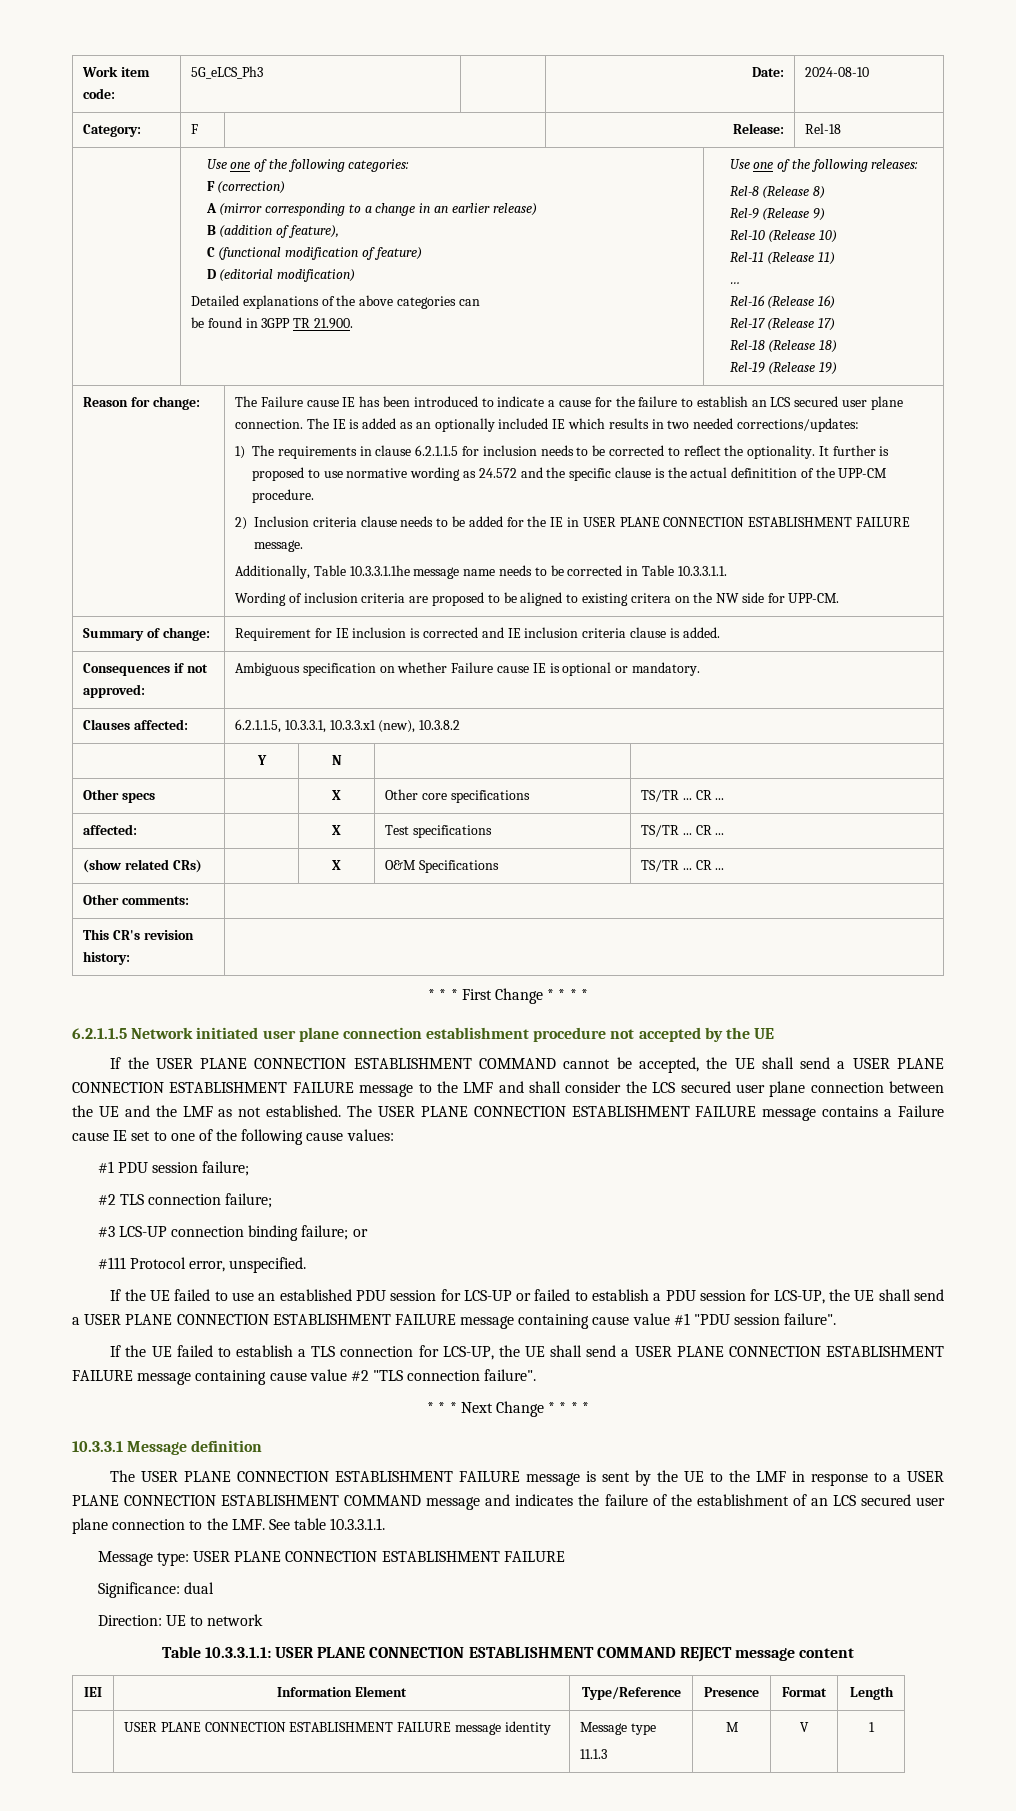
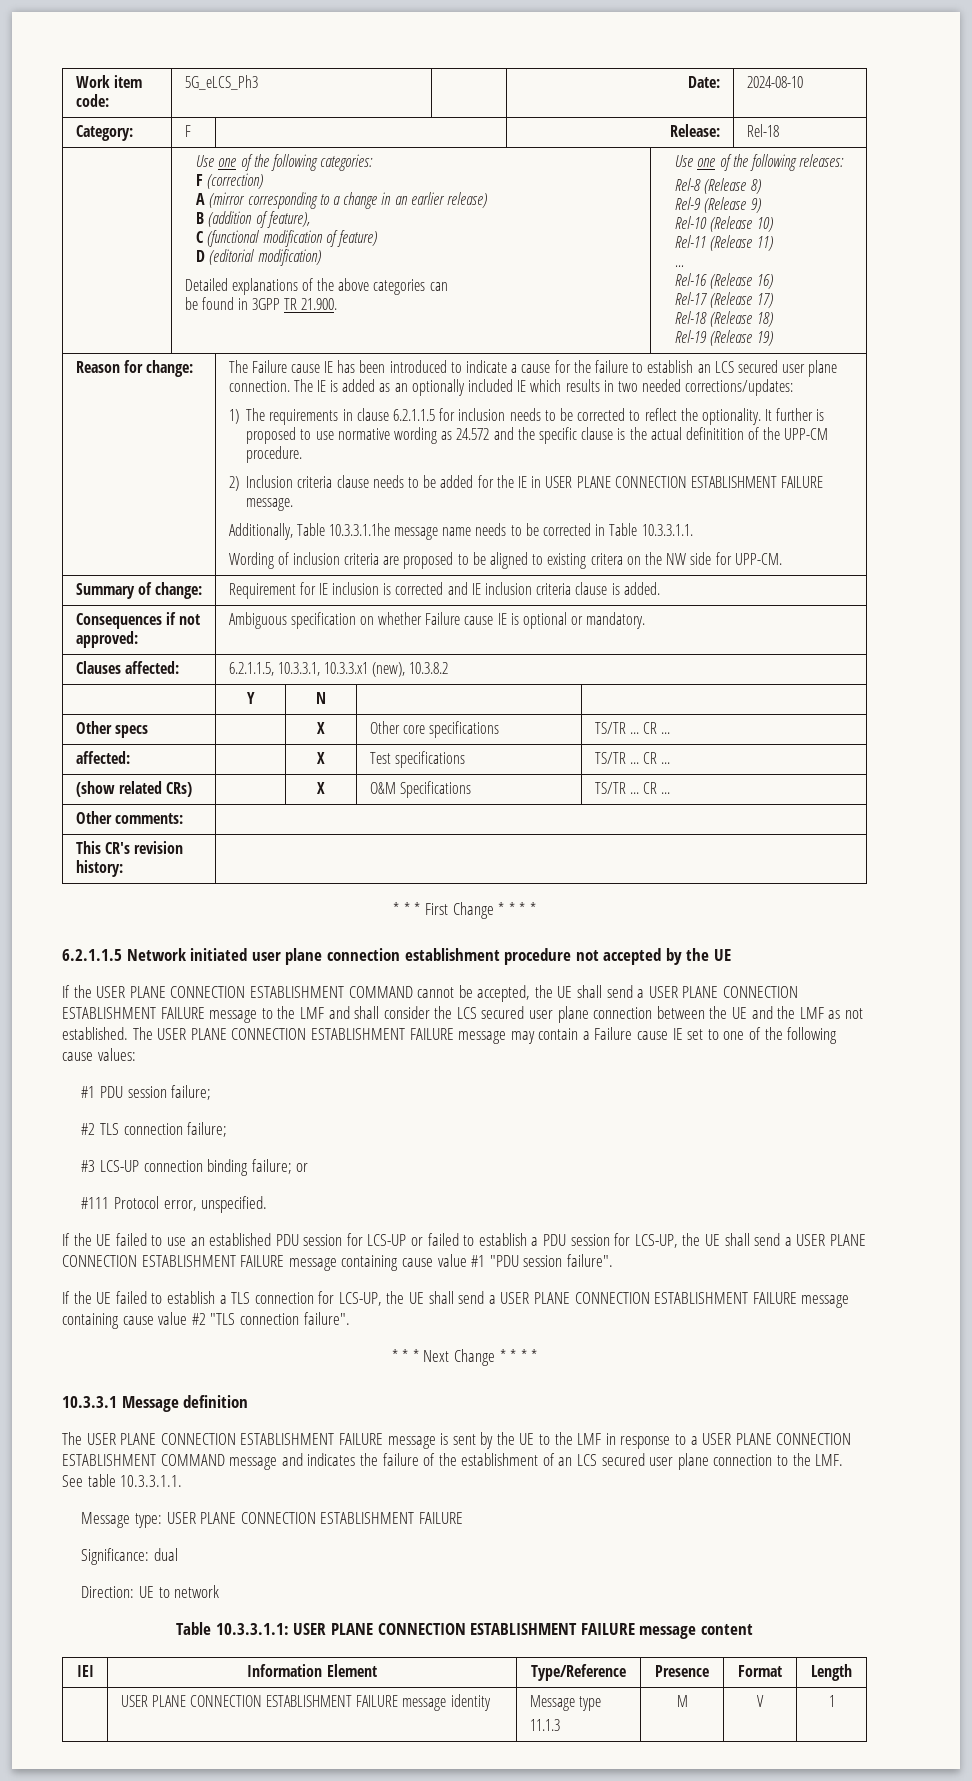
[822,1106,879,1117] contains -> [510,1028,579,1044] may contain
[596,1647,732,1662] COMMAND REJECT -> [580,1623,635,1635] FAILURE

